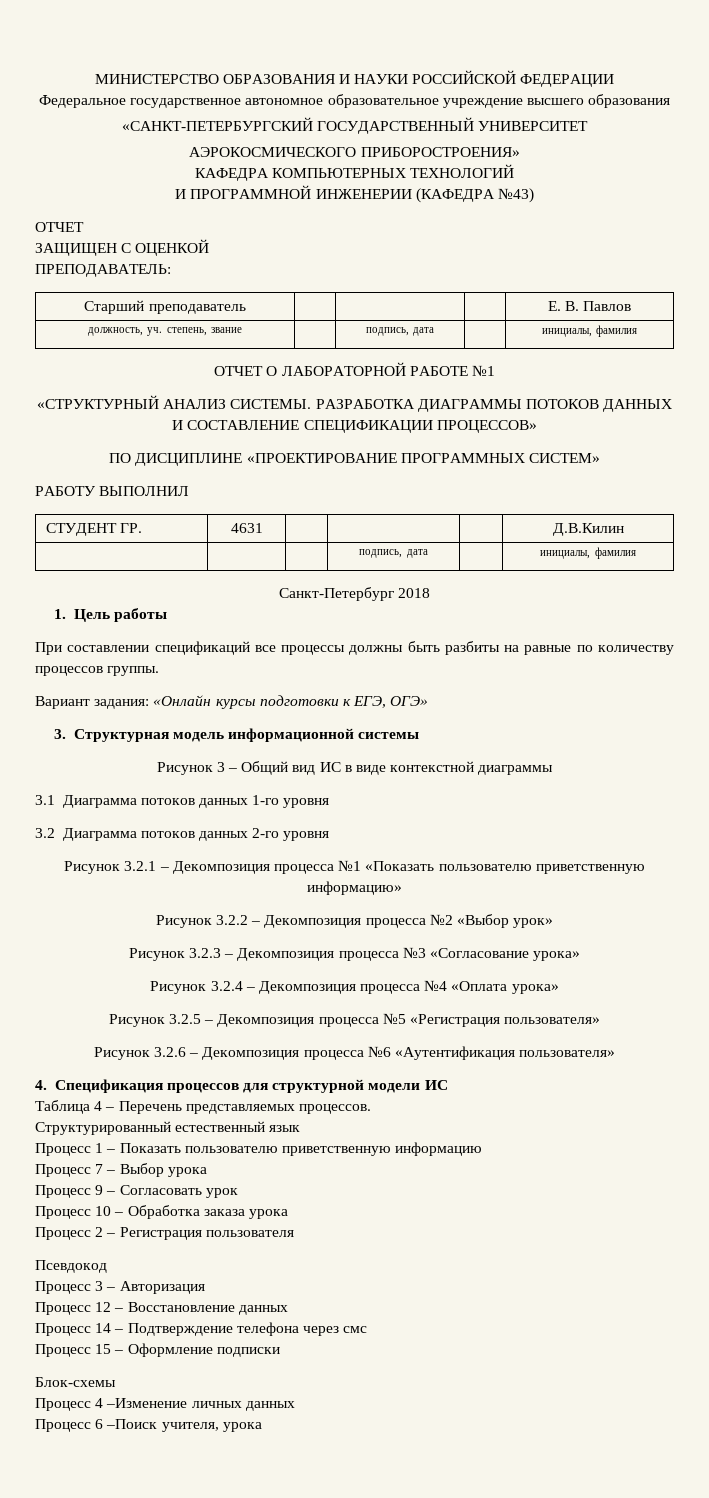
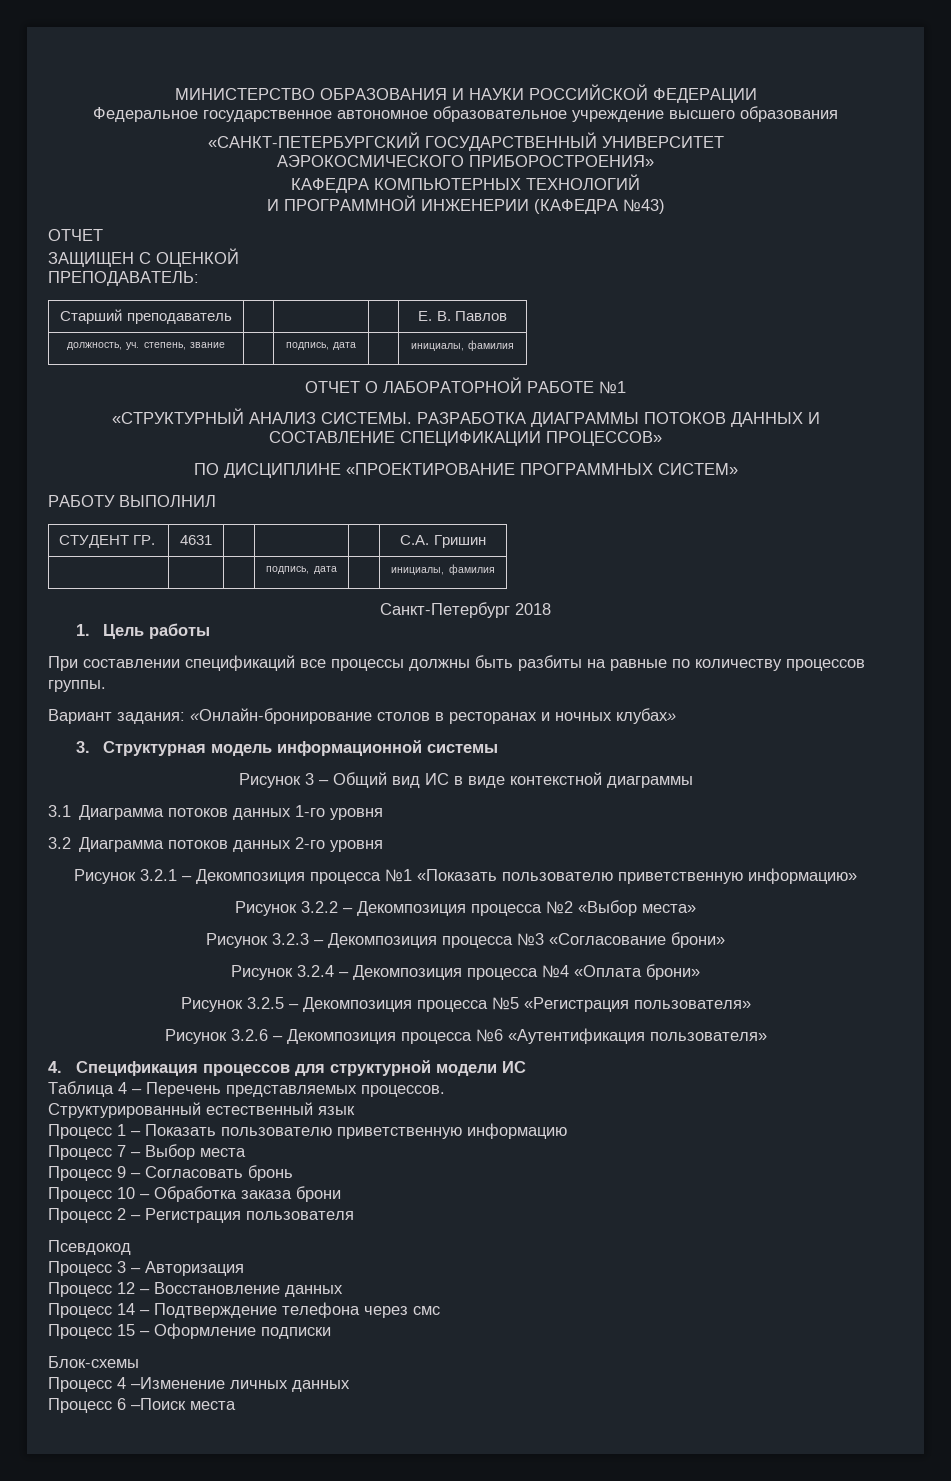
[552,523,624,536] Д.В.Килин -> [400,535,486,548] С.А. Гришин
[153,695,429,709] «Онлайн курсы подготовки к ЕГЭ, ОГЭ» -> [190,708,676,724] «Онлайн-бронирование столов в ресторанах и ночных клубах»
[513,918,554,928] урок» -> [642,904,696,913] места»
[533,951,581,961] урока» -> [671,932,725,948] брони»
[511,984,559,994] урока» -> [646,964,700,980] брони»
[167,1167,207,1177] урока -> [200,1148,246,1157] места
[205,1188,238,1198] урок -> [248,1165,293,1181] бронь
[248,1209,288,1219] урока -> [296,1186,341,1202] брони
[161,1422,262,1432] учителя, урока -> [190,1401,236,1410] места

